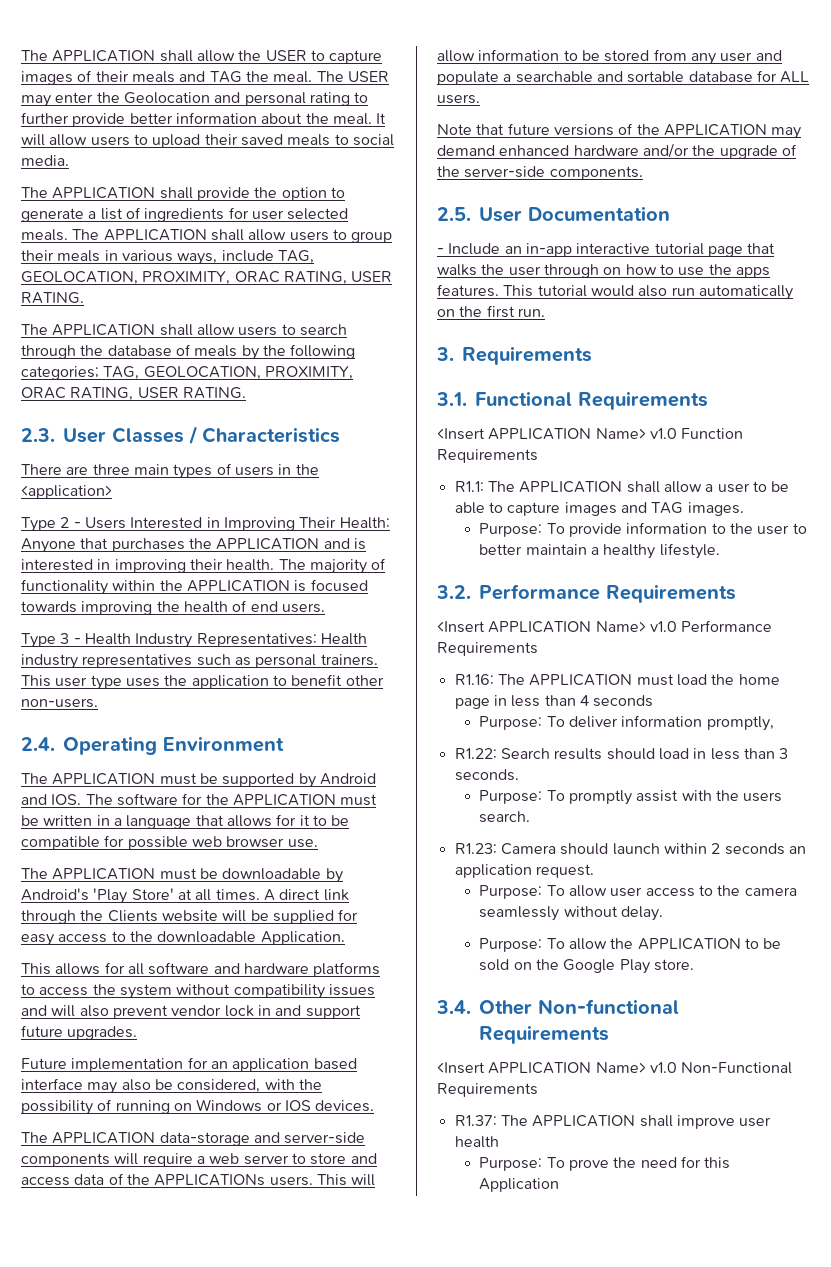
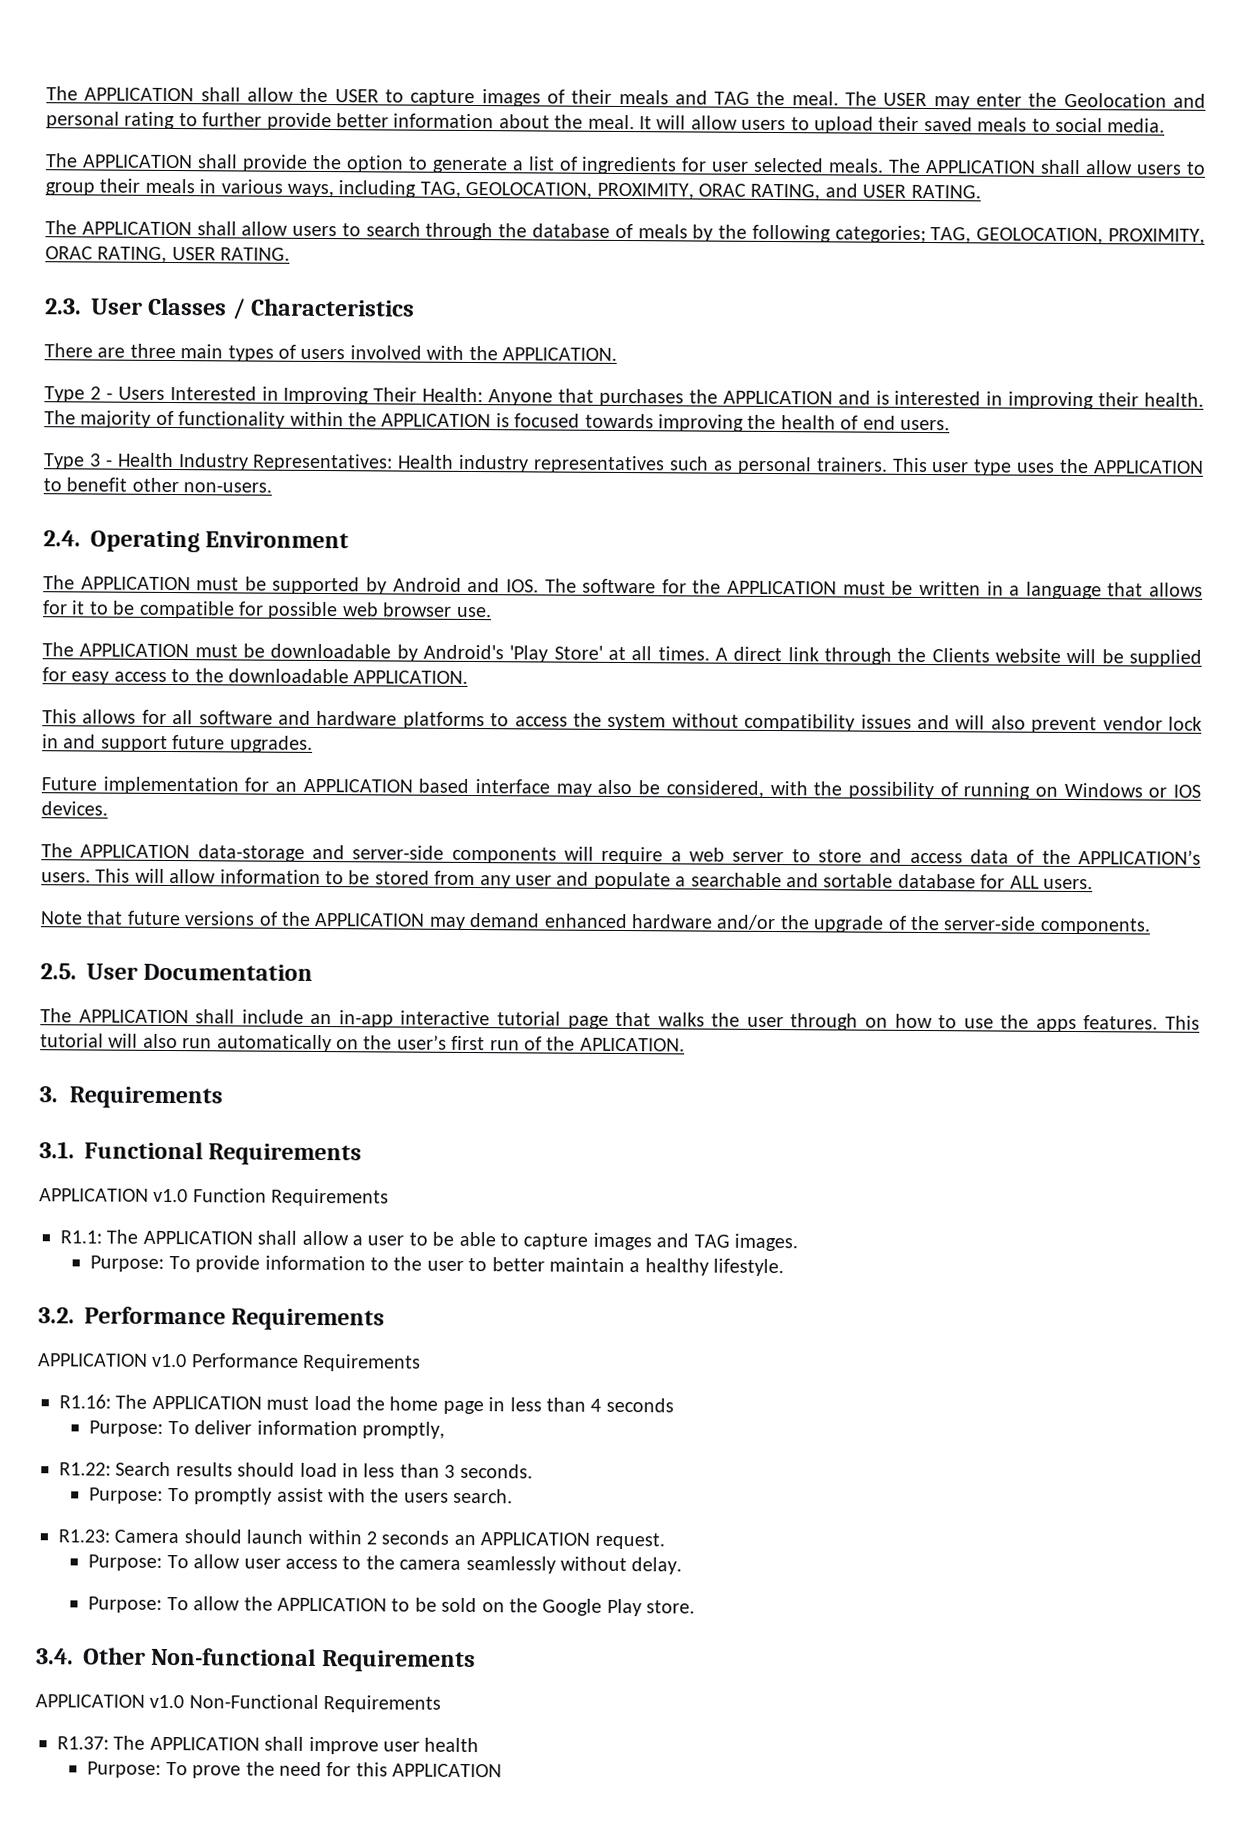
[221,250,314,264] [21,271,347,285] include TAG, GEOLOCATION, PROXIMITY, ORAC RATING, -> [338,180,858,201] including TAG, GEOLOCATION, PROXIMITY, ORAC RATING, and
[278,464,319,475] [21,485,112,499] in the <application> -> [349,345,617,361] involved with the APPLICATION.
[191,675,269,689] application -> [1093,460,1205,474] APPLICATION
[260,931,345,945] Application. -> [353,670,469,684] APPLICATION.
[232,1058,310,1072] application -> [302,778,413,793] APPLICATION
[154,1174,266,1186] APPLICATIONs -> [1078,849,1202,865] APPLICATION’s
[437,243,501,255] - Include -> [40,1008,304,1024] The APPLICATION shall include
[590,285,634,297] would -> [108,1033,139,1048] will
[486,305,545,318] first run. -> [396,1034,685,1052] user’s first run of the APLICATION.
[437,428,646,440] <Insert APPLICATION Name> -> [39,1188,149,1202] APPLICATION
[437,621,646,633] <Insert APPLICATION Name> -> [38,1353,148,1367] APPLICATION
[454,864,532,878] application -> [480,1532,591,1546] APPLICATION
[437,1062,646,1074] <Insert APPLICATION Name> -> [35,1694,145,1708] APPLICATION
[479,1178,560,1192] Application -> [392,1763,503,1778] APPLICATION

